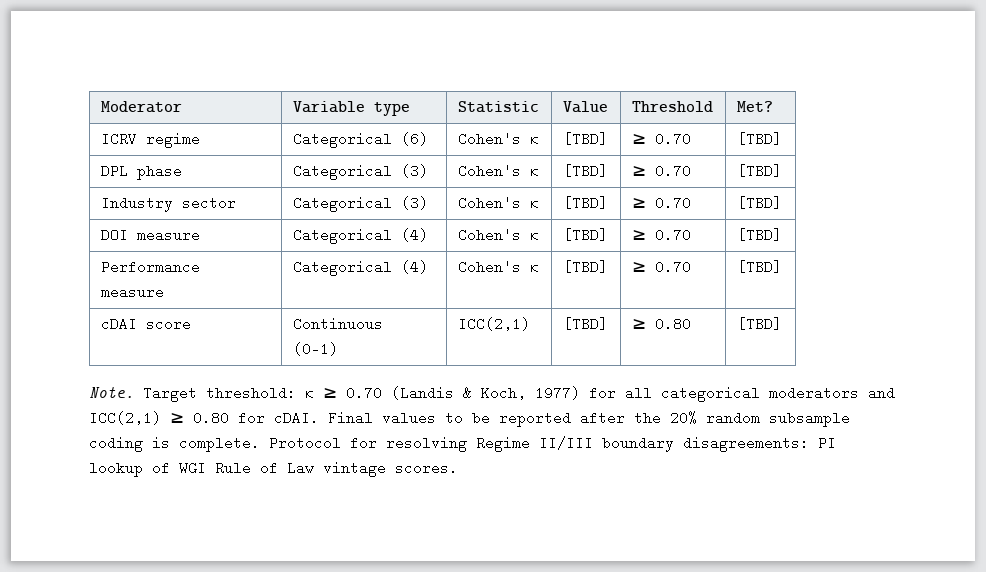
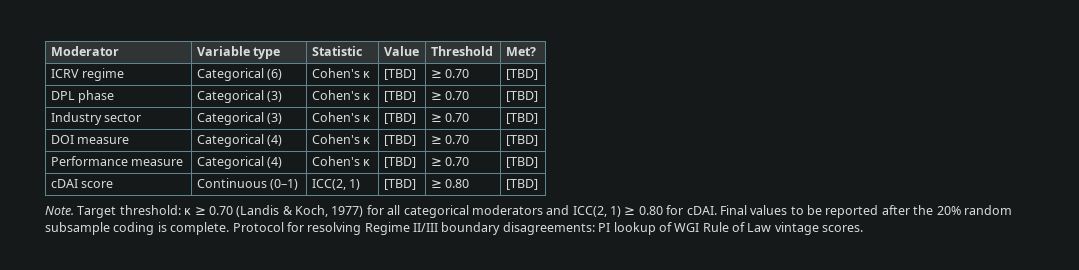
[457,317,530,331] ICC(2,1) -> [311,179,361,190] ICC(2, 1)
[89,411,161,425] ICC(2,1) -> [572,206,621,217] ICC(2, 1)

